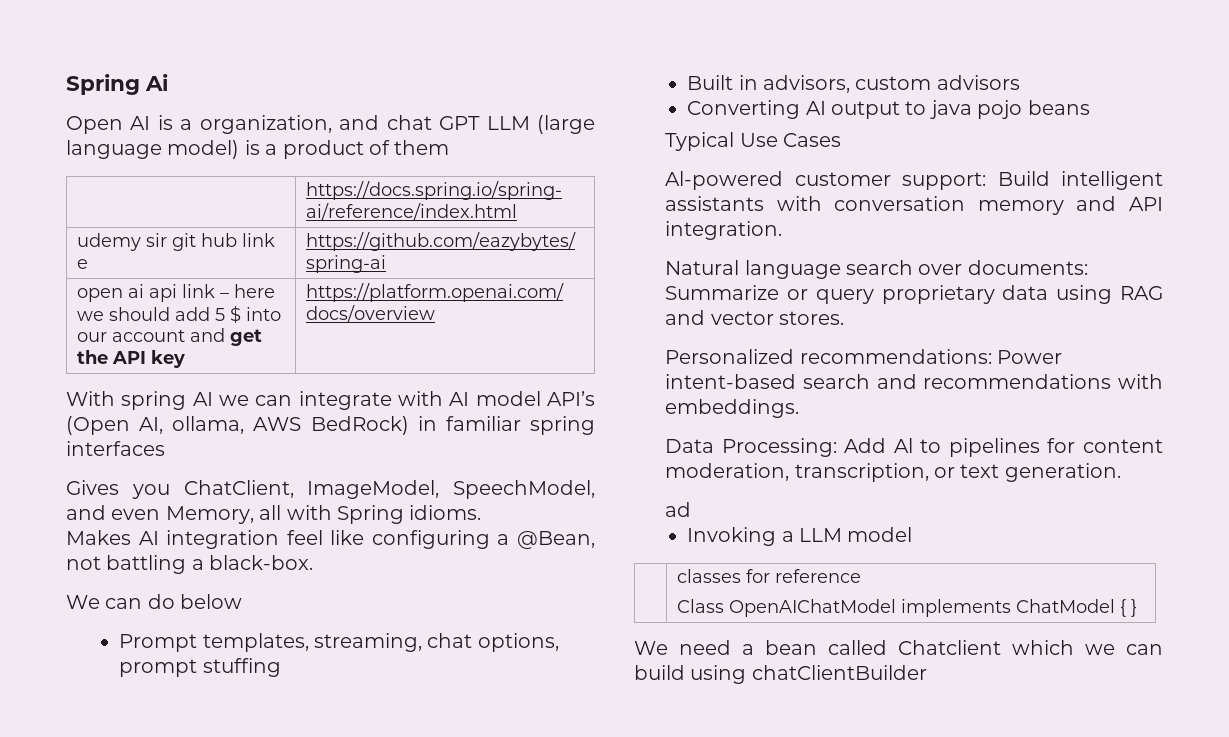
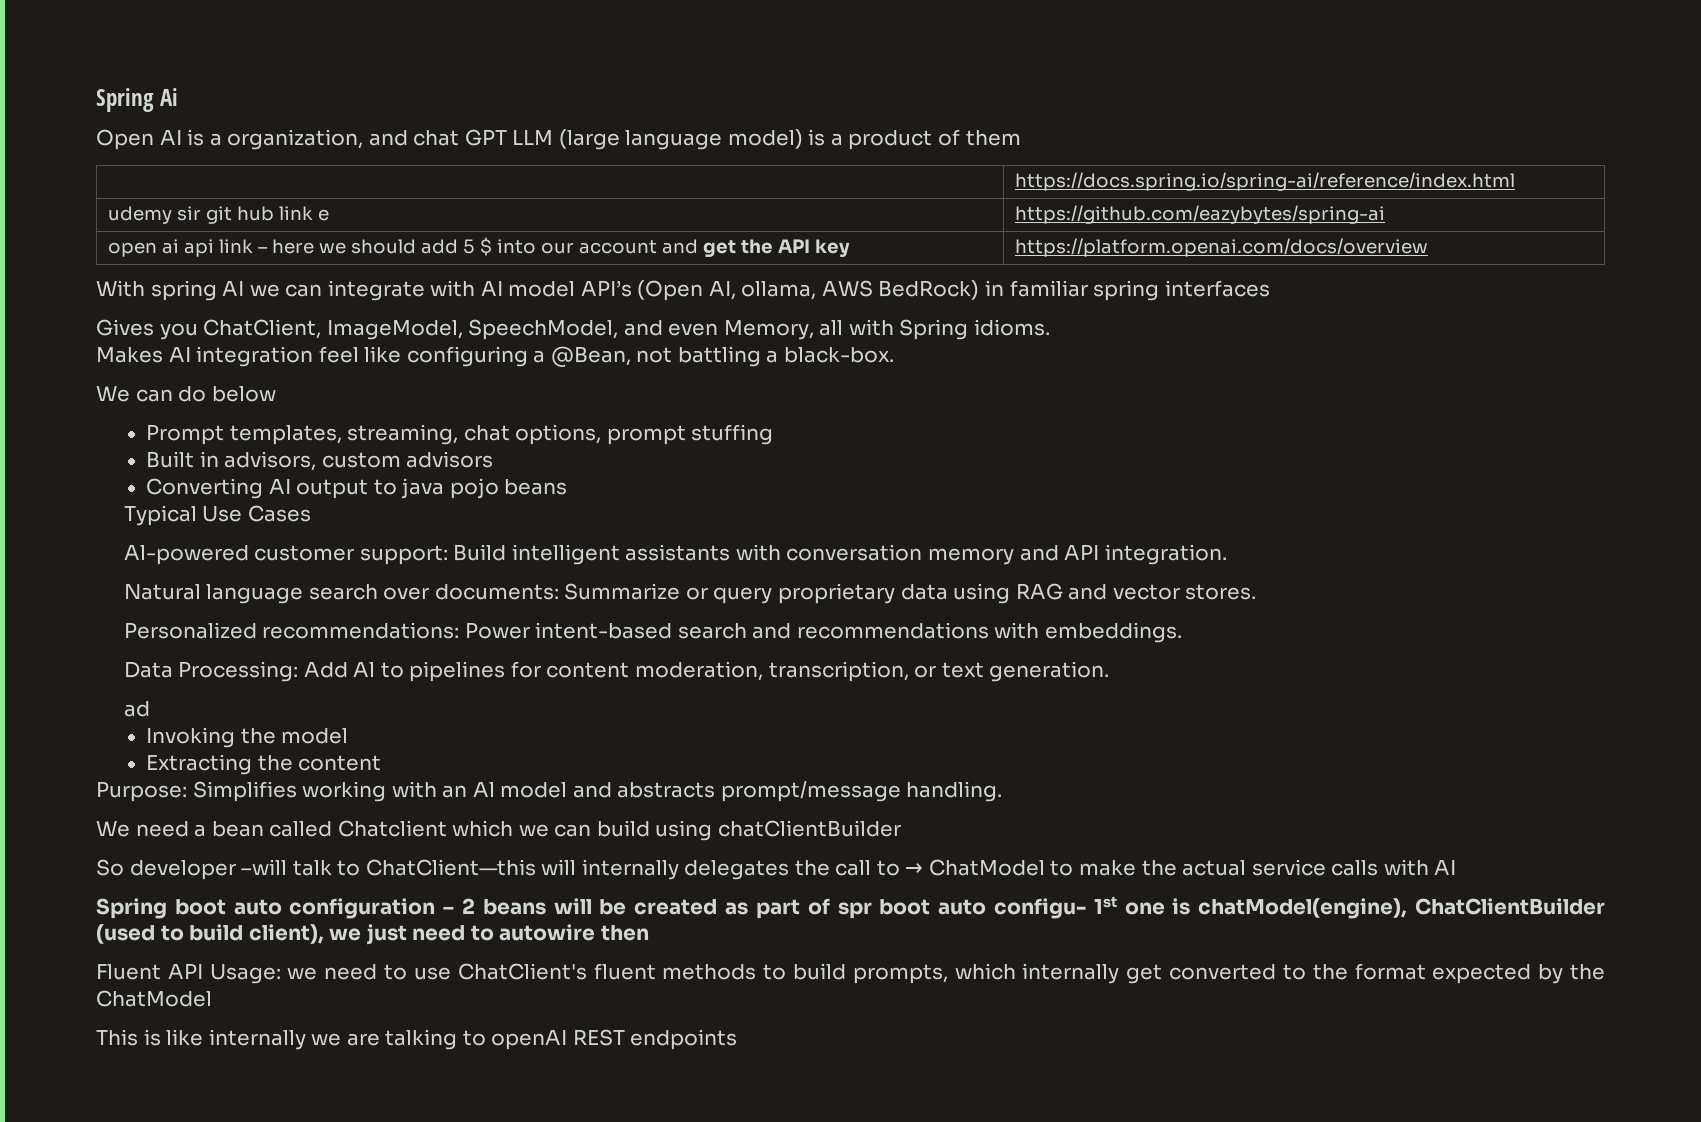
[781,527,913,542] [677,569,862,583] [677,599,1138,617] a LLM model // | classes for reference // Class OpenAIChatModel implements ChatModel { } -> [240,728,349,744] [146,754,382,775] [96,781,1003,802] the model // Extracting the content // Purpose: Simplifies working with an Al model and abstracts prompt/message handling.
(927, 672) none -> [96,859,1457,880] [96,896,1606,919] [96,924,649,945] [96,963,1605,984] [96,990,212,1007] [96,1029,738,1050] // So developer –will talk to ChatClient—this will internally delegates the call to → ChatModel to make the actual service calls with AI // Spring boot auto configuration – 2 beans will be created as part of spr boot auto configu- 1st one is chatModel(engine), ChatClientBuilder (used to build client), we just need to autowire then // Fluent API Usage: we need to use ChatClient's fluent methods to build prompts, which internally get converted to the format expected by the ChatModel // This is like internally we are talking to openAI REST endpoints

